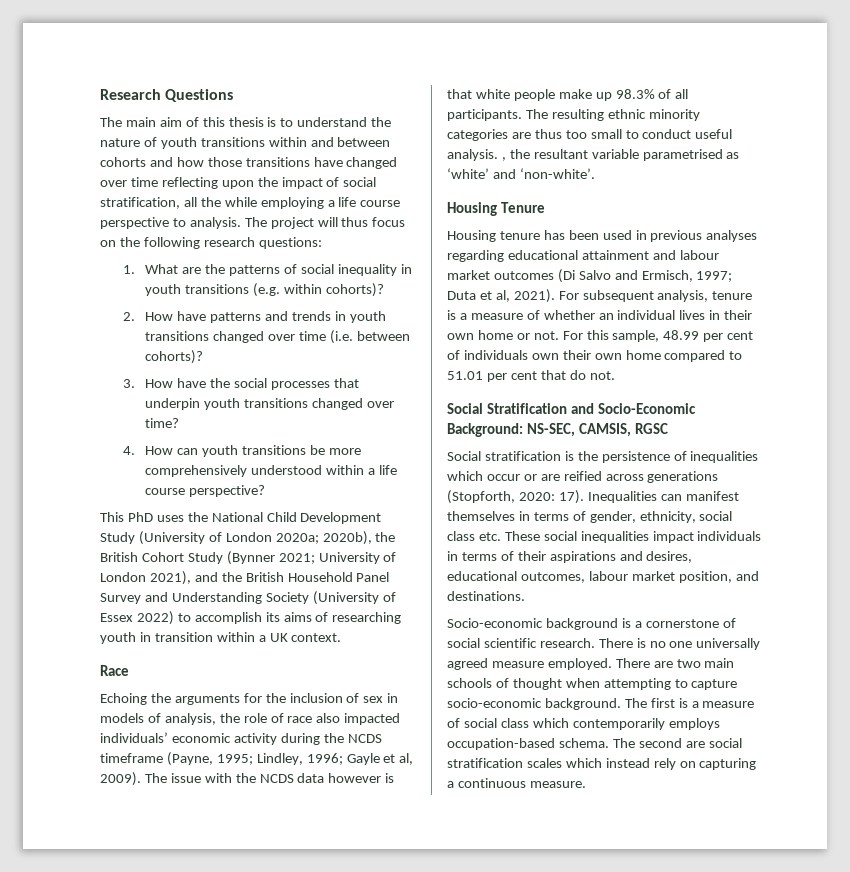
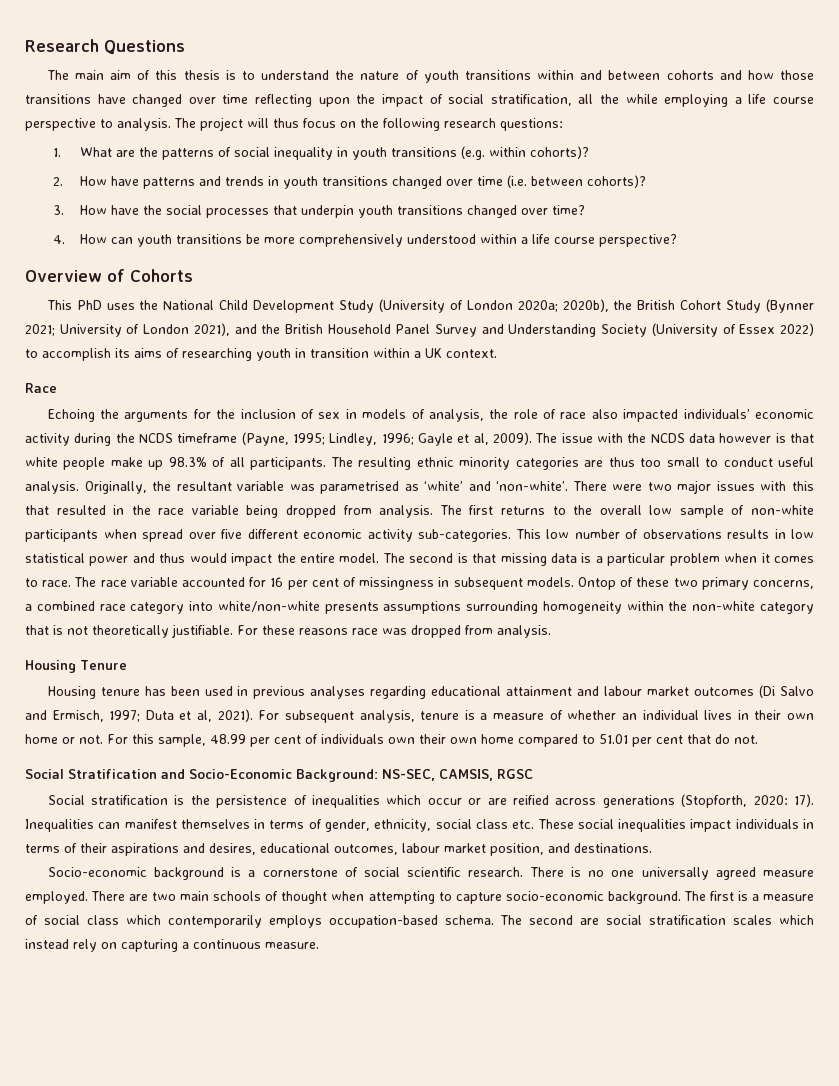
(266, 491) none -> [25,269,193,282] // Overview of Cohorts
[501,157,506,161] , -> [84,481,147,494] Originally,
(639, 154) none -> [289,484,315,491] was
(595, 173) none -> [572,480,814,494] [25,505,814,518] [25,529,814,542] [25,553,815,566] [25,577,815,590] [25,601,814,614] [25,624,551,638] There were two major issues with this that resulted in the race variable being dropped from analysis. The first returns to the overall low sample of non-white participants when spread over five different economic activity sub-categories. This low number of observations results in low statistical power and thus would impact the entire model. The second is that missing data is a particular problem when it comes to race. The race variable accounted for 16 per cent of missingness in subsequent models. Ontop of these two primary concerns, a combined race category into white/non-white presents assumptions surrounding homogeneity within the non-white category that is not theoretically justifiable. For these reasons race was dropped from analysis.

